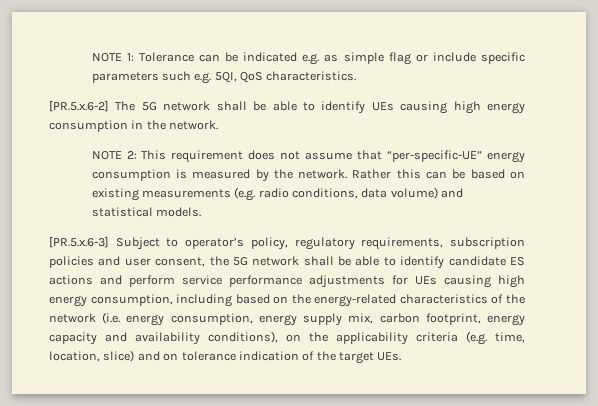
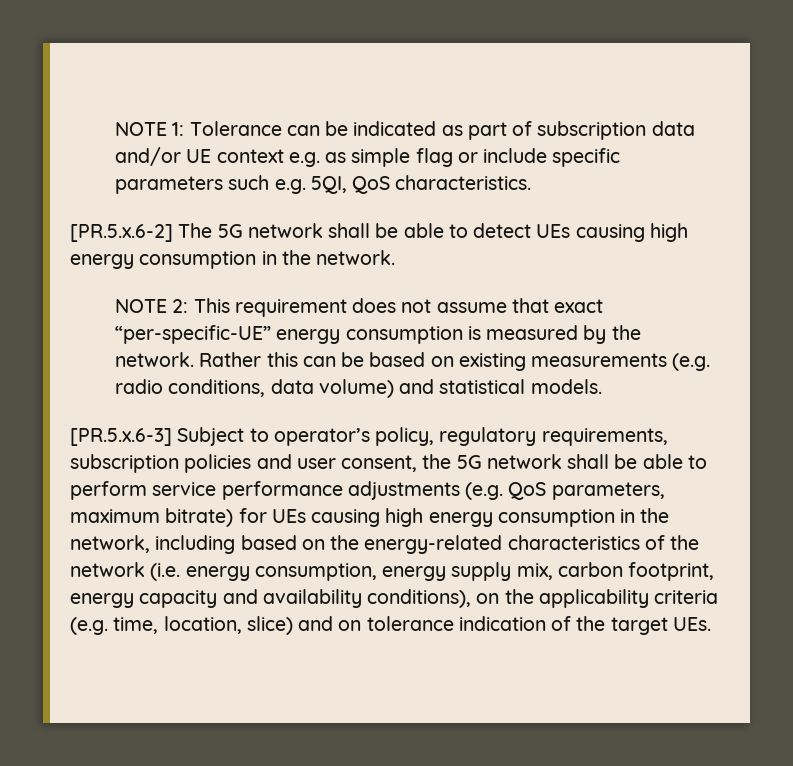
(298, 57) none -> [441,121,695,140] [115,147,284,166] as part of subscription data and/or UE context
[321,101,366,114] identify -> [473,223,532,238] detect
(383, 155) none -> [554,299,604,313] exact
[400,256,525,269] [49,275,385,288] identify candidate ES actions and perform service performance adjustments -> [70,481,665,500] [70,508,234,527] perform service performance adjustments (e.g. QoS parameters, maximum bitrate)
[90,294,173,306] consumption, -> [497,508,670,527] [70,535,150,553] consumption in the network,

